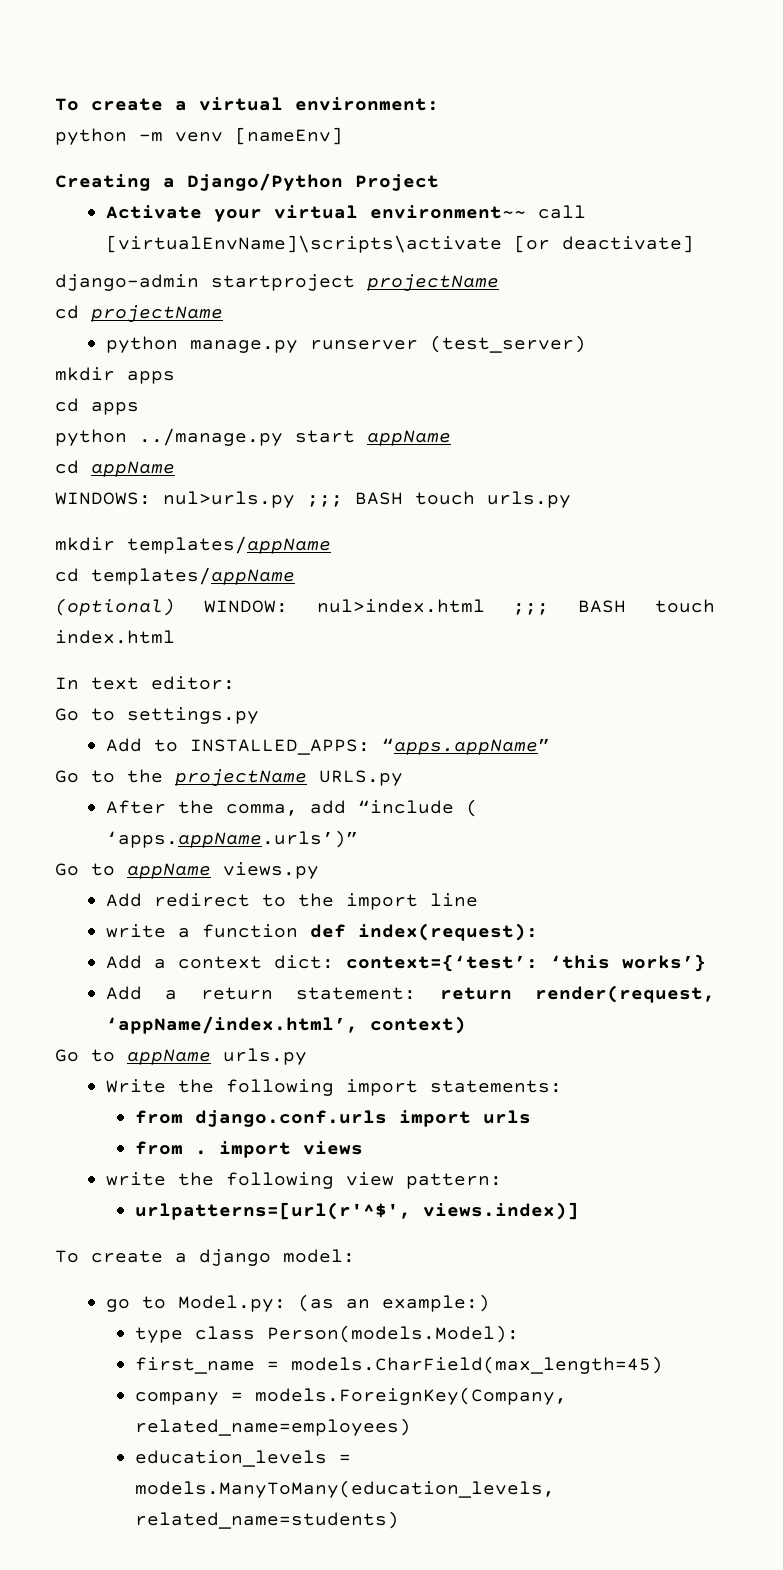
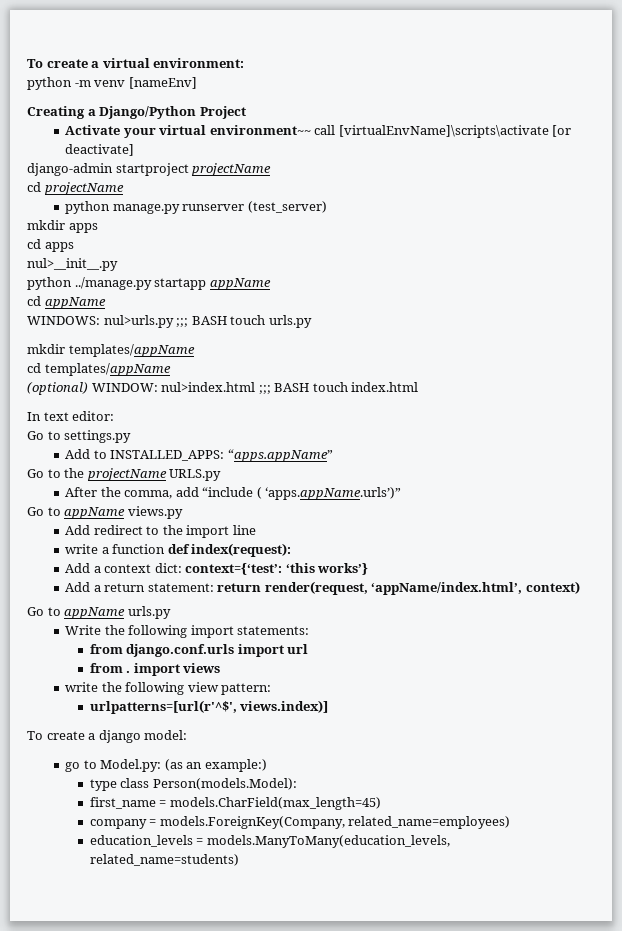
(139, 408) none -> [27,258,118,271] // nul>__init__.py
[295,430,355,443] start -> [154,278,207,290] startapp
[482,1110,531,1124] urls -> [287,644,309,654] url

